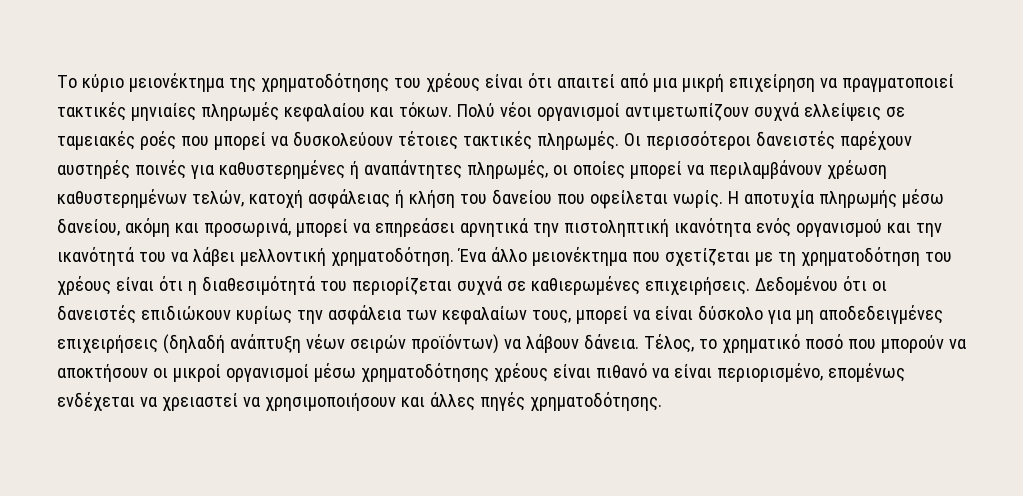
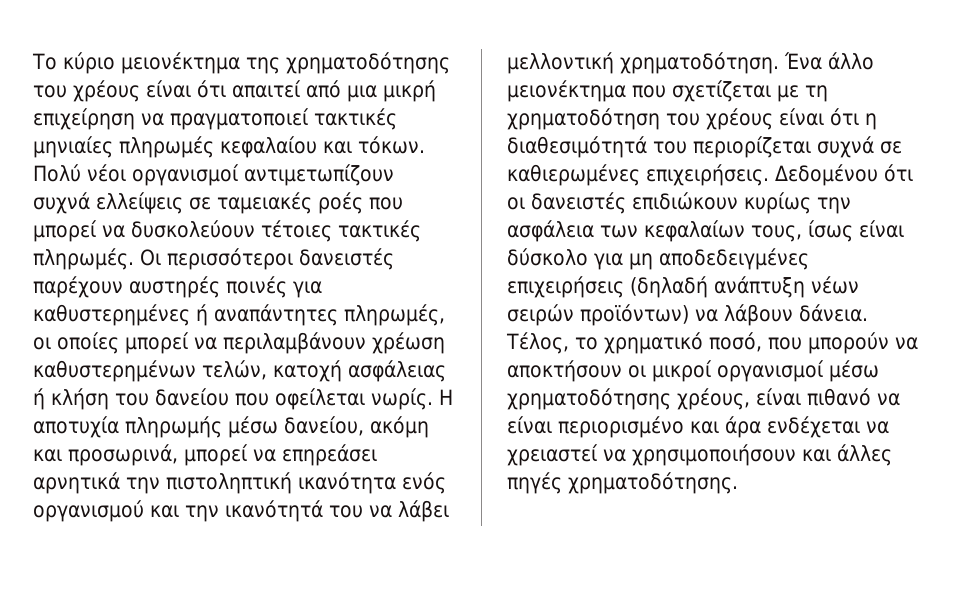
[575,306,650,324] μπορεί να -> [808,220,853,242] ίσως
[804,334,843,349] ποσό -> [709,332,762,352] ποσό,
[493,363,548,382] χρέους -> [677,388,750,410] χρέους,
[716,363,905,382] περιορισμένο, επομένως -> [558,416,761,438] περιορισμένο και άρα

